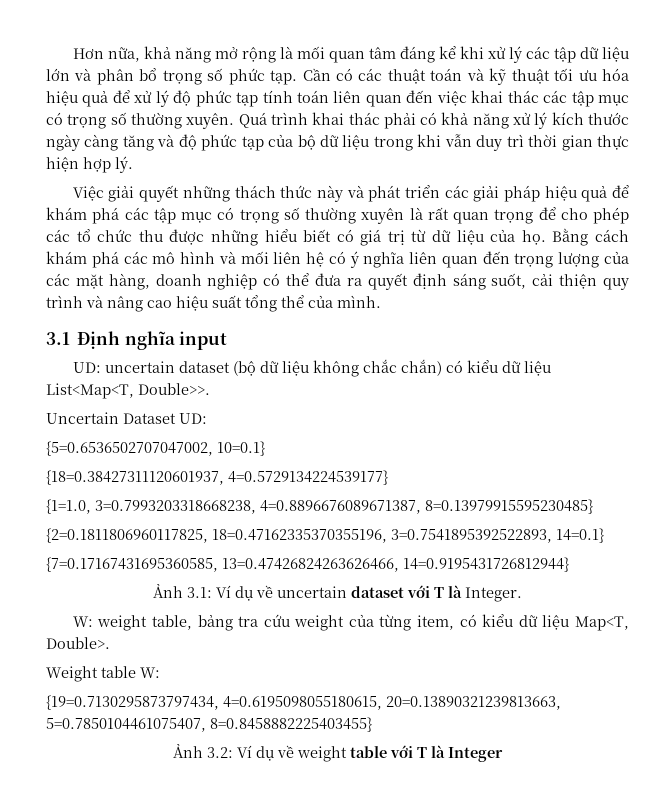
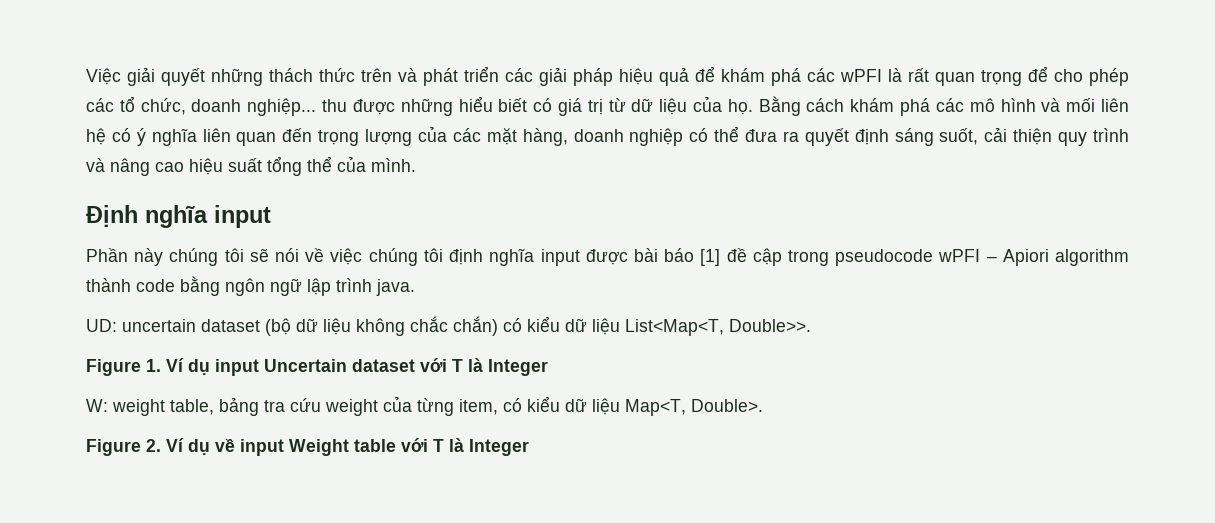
[72,45,629,63] [46,67,630,85] [46,89,630,107] [46,112,629,129] [46,134,630,151] [46,156,133,173] Hơn nữa, khả năng mở rộng là mối quan tâm đáng kể khi xử lý các tập dữ liệu lớn và phân bổ trọng số phức tạp. Cần có các thuật toán và kỹ thuật tối ưu hóa hiệu quả để xử lý độ phức tạp tính toán liên quan đến việc khai thác các tập mục có trọng số thường xuyên. Quá trình khai thác phải có khả năng xử lý kích thước ngày càng tăng và độ phức tạp của bộ dữ liệu trong khi vẫn duy trì thời gian thực hiện hợp lý. // -> (86, 76) none
[316,185,343,202] này -> [361,68,392,82] trên
[153,207,405,224] tập mục có trọng số thường xuyên -> [840,69,882,82] wPFI
[97,229,133,242] chức -> [140,98,317,116] chức, doanh nghiệp...
[46,332,70,345] 3.1 -> (416, 165) none
(228, 340) none -> [86,248,1130,266] [86,276,415,296] // Phần này chúng tôi sẽ nói về việc chúng tôi định nghĩa input được bài báo [1] đề cập trong pseudocode wPFI – Apiori algorithm thành code bằng ngôn ngữ lập trình java.
[46,412,207,424] [46,441,265,456] [46,470,388,485] [46,499,593,514] [46,528,604,543] [46,557,569,572] [153,584,347,601] Uncertain Dataset UD: // {5=0.6536502707047002, 10=0.1} // {18=0.38427311120601937, 4=0.5729134224539177} // {1=1.0, 3=0.7993203318668238, 4=0.8896676089671387, 8=0.13979915595230485} // {2=0.1811806960117825, 18=0.47162335370355196, 3=0.7541895392522893, 14=0.1} // {7=0.17167431695360585, 13=0.47426824263626466, 14=0.9195431726812944} // Ảnh 3.1: Ví dụ về uncertain -> [86,358,347,376] Figure 1. Ví dụ input Uncertain
[465,587,522,602] Integer. -> [488,359,548,376] Integer
[46,666,160,682] [46,695,561,710] [46,717,372,732] [173,744,347,762] Weight table W: // {19=0.7130295873797434, 4=0.6195098055180615, 20=0.13890321239813663, 5=0.7850104461075407, 8=0.8458882225403455} // Ảnh 3.2: Ví dụ về weight -> [86,438,349,456] Figure 2. Ví dụ về input Weight

